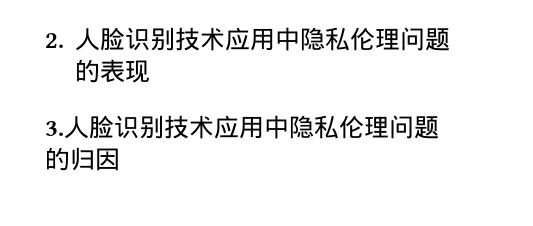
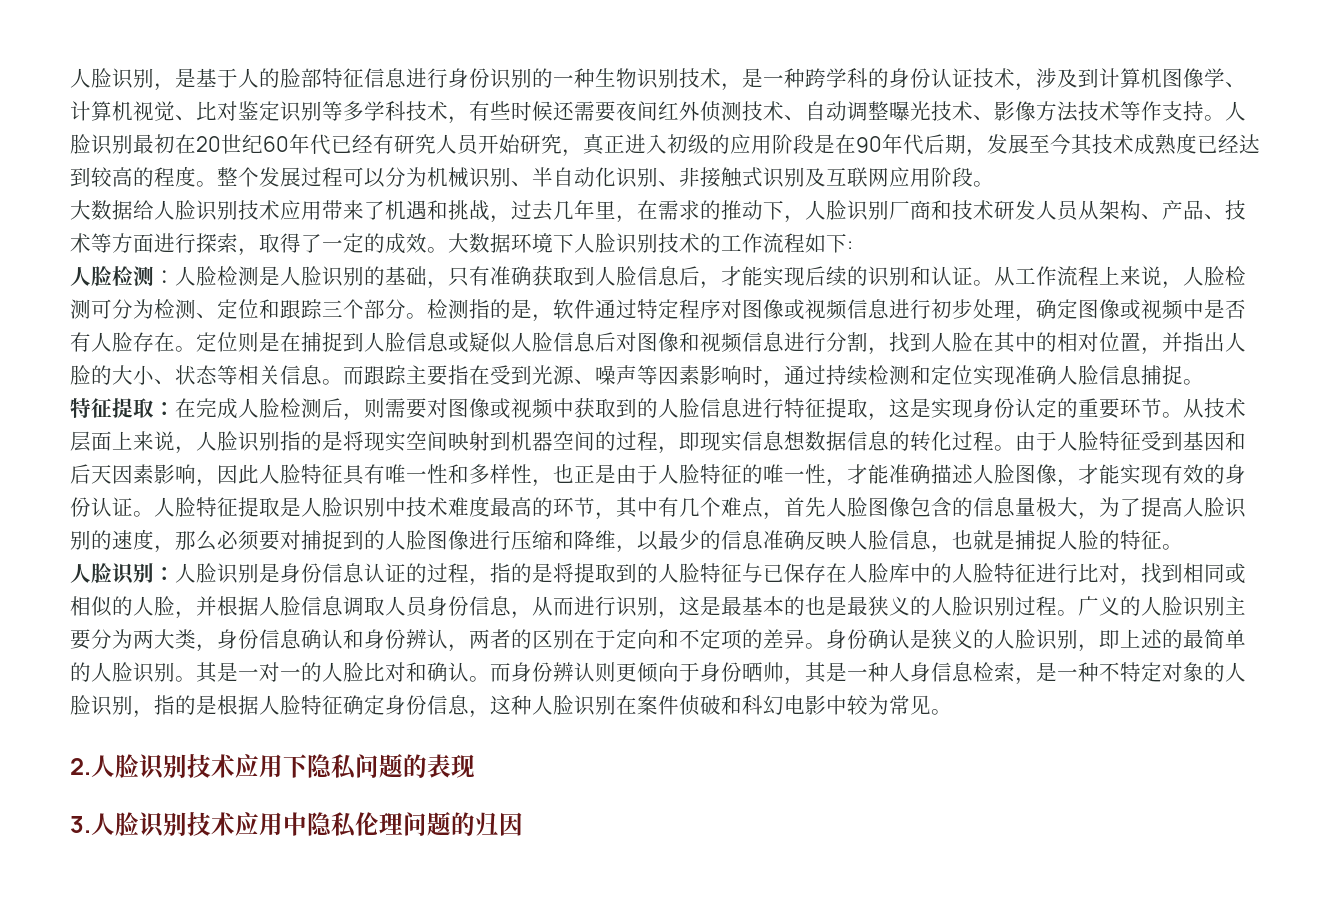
[45,27,401,51] 2.人脸识别技术应用中隐私伦理 -> [70,68,1246,91] [70,101,1246,124] [70,133,1260,157] [70,166,994,188] [70,200,1246,223] [70,233,853,256] [70,266,1246,289] [70,299,1246,322] [70,332,1246,355] [70,365,1204,388] [70,398,1246,421] [70,431,1246,454] [70,464,1246,487] [70,496,1246,520] [70,529,1183,553] [70,563,1246,586] [70,596,1246,619] [70,629,1246,652] [70,662,1246,685] [70,695,952,718] [70,754,357,780] 人脸识别，是基于人的脸部特征信息进行身份识别的一种生物识别技术，是一种跨学科的身份认证技术，涉及到计算机图像学、计算机视觉、比对鉴定识别等多学科技术，有些时候还需要夜间红外侦测技术、自动调整曝光技术、影像方法技术等作支持。人脸识别最初在20世纪60年代已经有研究人员开始研究，真正进入初级的应用阶段是在90年代后期，发展至今其技术成熟度已经达到较高的程度。整个发展过程可以分为机械识别、半自动化识别、非接触式识别及互联网应用阶段。 // 大数据给人脸识别技术应用带来了机遇和挑战，过去几年里，在需求的推动下，人脸识别厂商和技术研发人员从架构、产品、技术等方面进行探索，取得了一定的成效。大数据环境下人脸识别技术的工作流程如下: // 人脸检测：人脸检测是人脸识别的基础，只有准确获取到人脸信息后，才能实现后续的识别和认证。从工作流程上来说，人脸检测可分为检测、定位和跟踪三个部分。检测指的是，软件通过特定程序对图像或视频信息进行初步处理，确定图像或视频中是否有人脸存在。定位则是在捕捉到人脸信息或疑似人脸信息后对图像和视频信息进行分割，找到人脸在其中的相对位置，并指出人脸的大小、状态等相关信息。而跟踪主要指在受到光源、噪声等因素影响时，通过持续检测和定位实现准确人脸信息捕捉。 // 特征提取：在完成人脸检测后，则需要对图像或视频中获取到的人脸信息进行特征提取，这是实现身份认定的重要环节。从技术层面上来说，人脸识别指的是将现实空间映射到机器空间的过程，即现实信息想数据信息的转化过程。由于人脸特征受到基因和后天因素影响，因此人脸特征具有唯一性和多样性，也正是由于人脸特征的唯一性，才能准确描述人脸图像，才能实现有效的身份认证。人脸特征提取是人脸识别中技术难度最高的环节，其中有几个难点，首先人脸图像包含的信息量极大，为了提高人脸识别的速度，那么必须要对捕捉到的人脸图像进行压缩和降维，以最少的信息准确反映人脸信息，也就是捕捉人脸的特征。 // 人脸识别：人脸识别是身份信息认证的过程，指的是将提取到的人脸特征与已保存在人脸库中的人脸特征进行比对，找到相同或相似的人脸，并根据人脸信息调取人员身份信息，从而进行识别，这是最基本的也是最狭义的人脸识别过程。广义的人脸识别主要分为两大类，身份信息确认和身份辨认，两者的区别在于定向和不定项的差异。身份确认是狭义的人脸识别，即上述的最简单的人脸识别。其是一对一的人脸比对和确认。而身份辨认则更倾向于身份晒帅，其是一种人身信息检索，是一种不特定对象的人脸识别，指的是根据人脸特征确定身份信息，这种人脸识别在案件侦破和科幻电影中较为常见。 // 2.人脸识别技术应用下隐私

